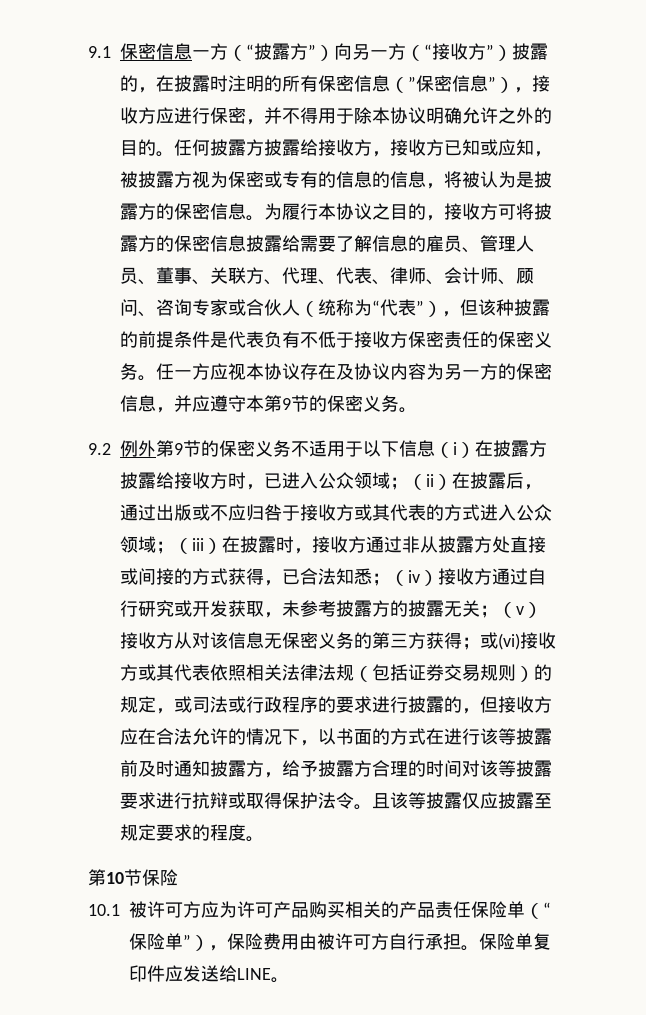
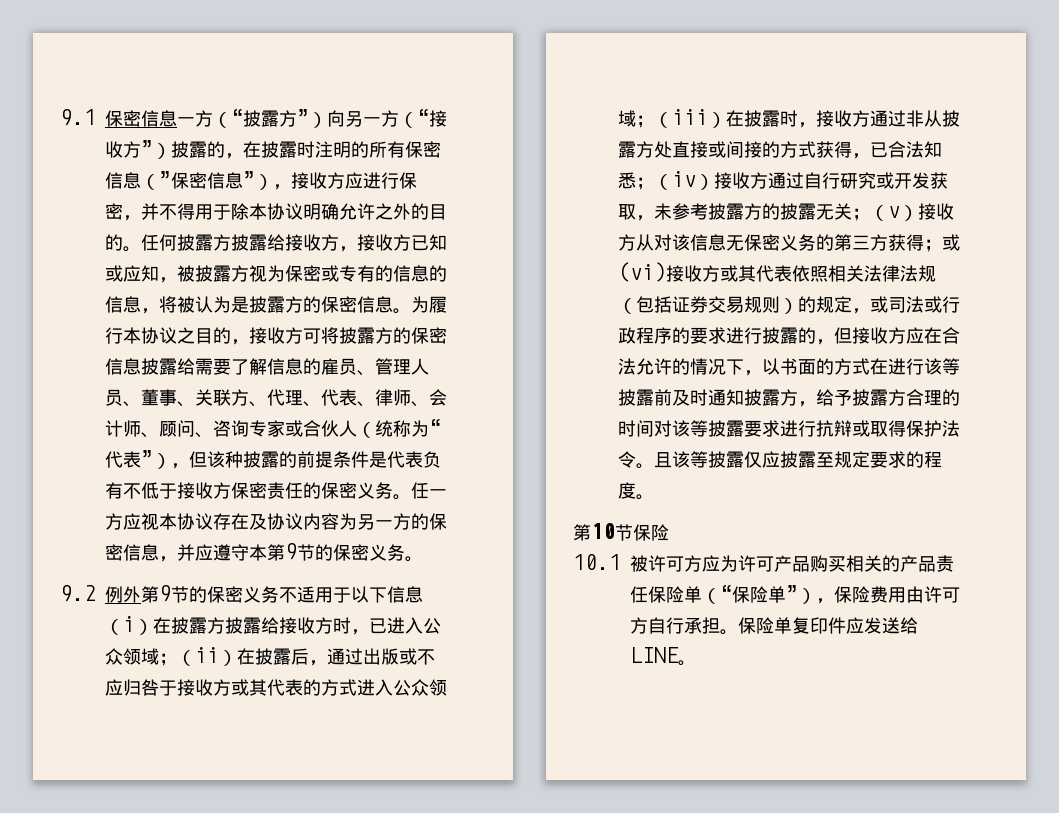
[317,933,335,950] 被 -> (924, 594) none

